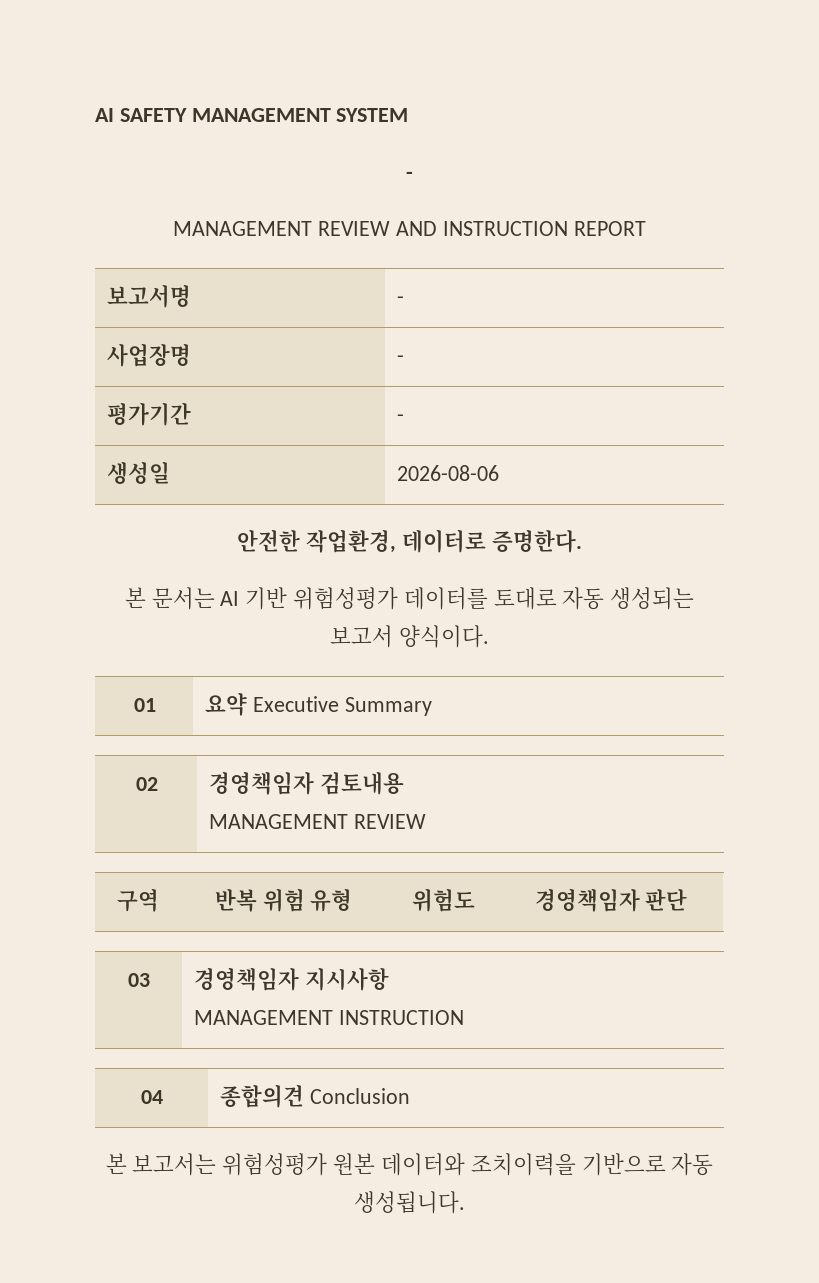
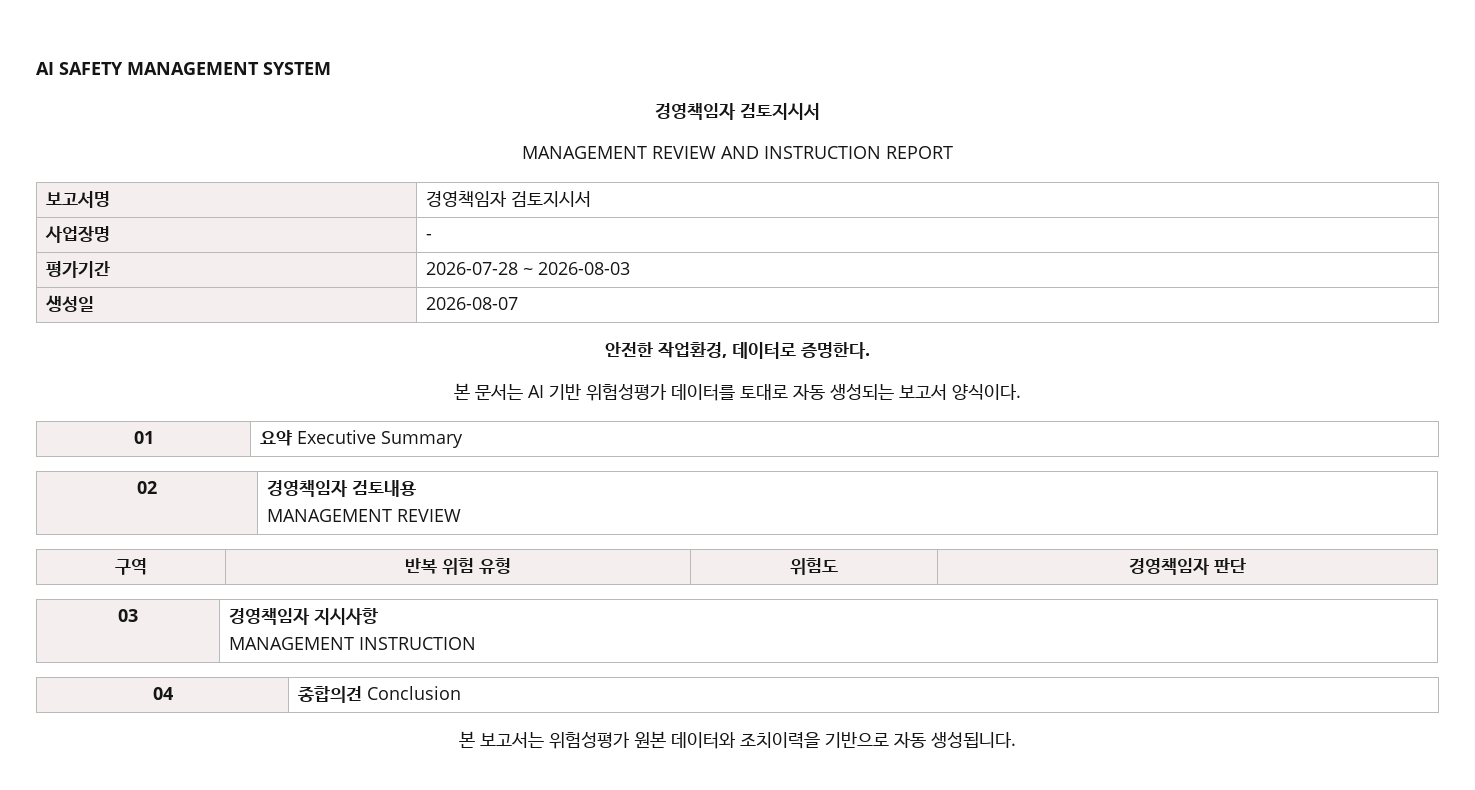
[406,171,413,179] - -> [655,103,820,120] 경영책임자 검토지시서
[397,296,405,304] - -> [425,191,591,208] 경영책임자 검토지시서
[397,414,405,422] - -> [425,262,630,275] 2026-07-28 ~ 2026-08-03
[397,465,500,481] 2026-08-06 -> [425,297,518,310] 2026-08-07

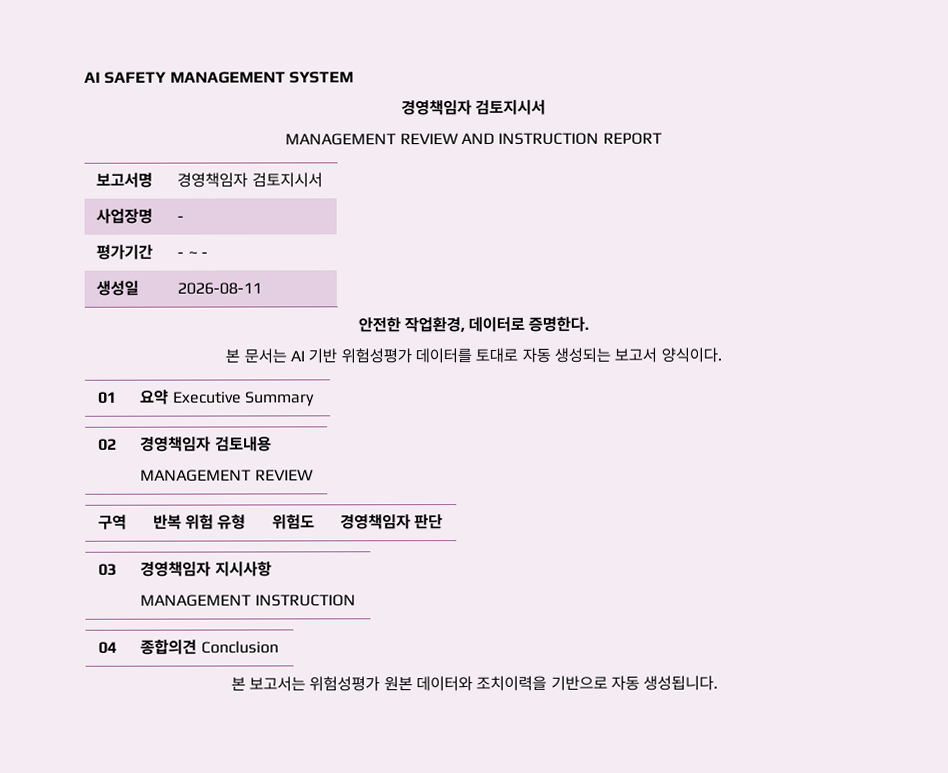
[425,262,630,275] 2026-07-28 ~ 2026-08-03 -> [177,251,208,258] - ~ -
[425,297,518,310] 2026-08-07 -> [177,282,263,295] 2026-08-11

